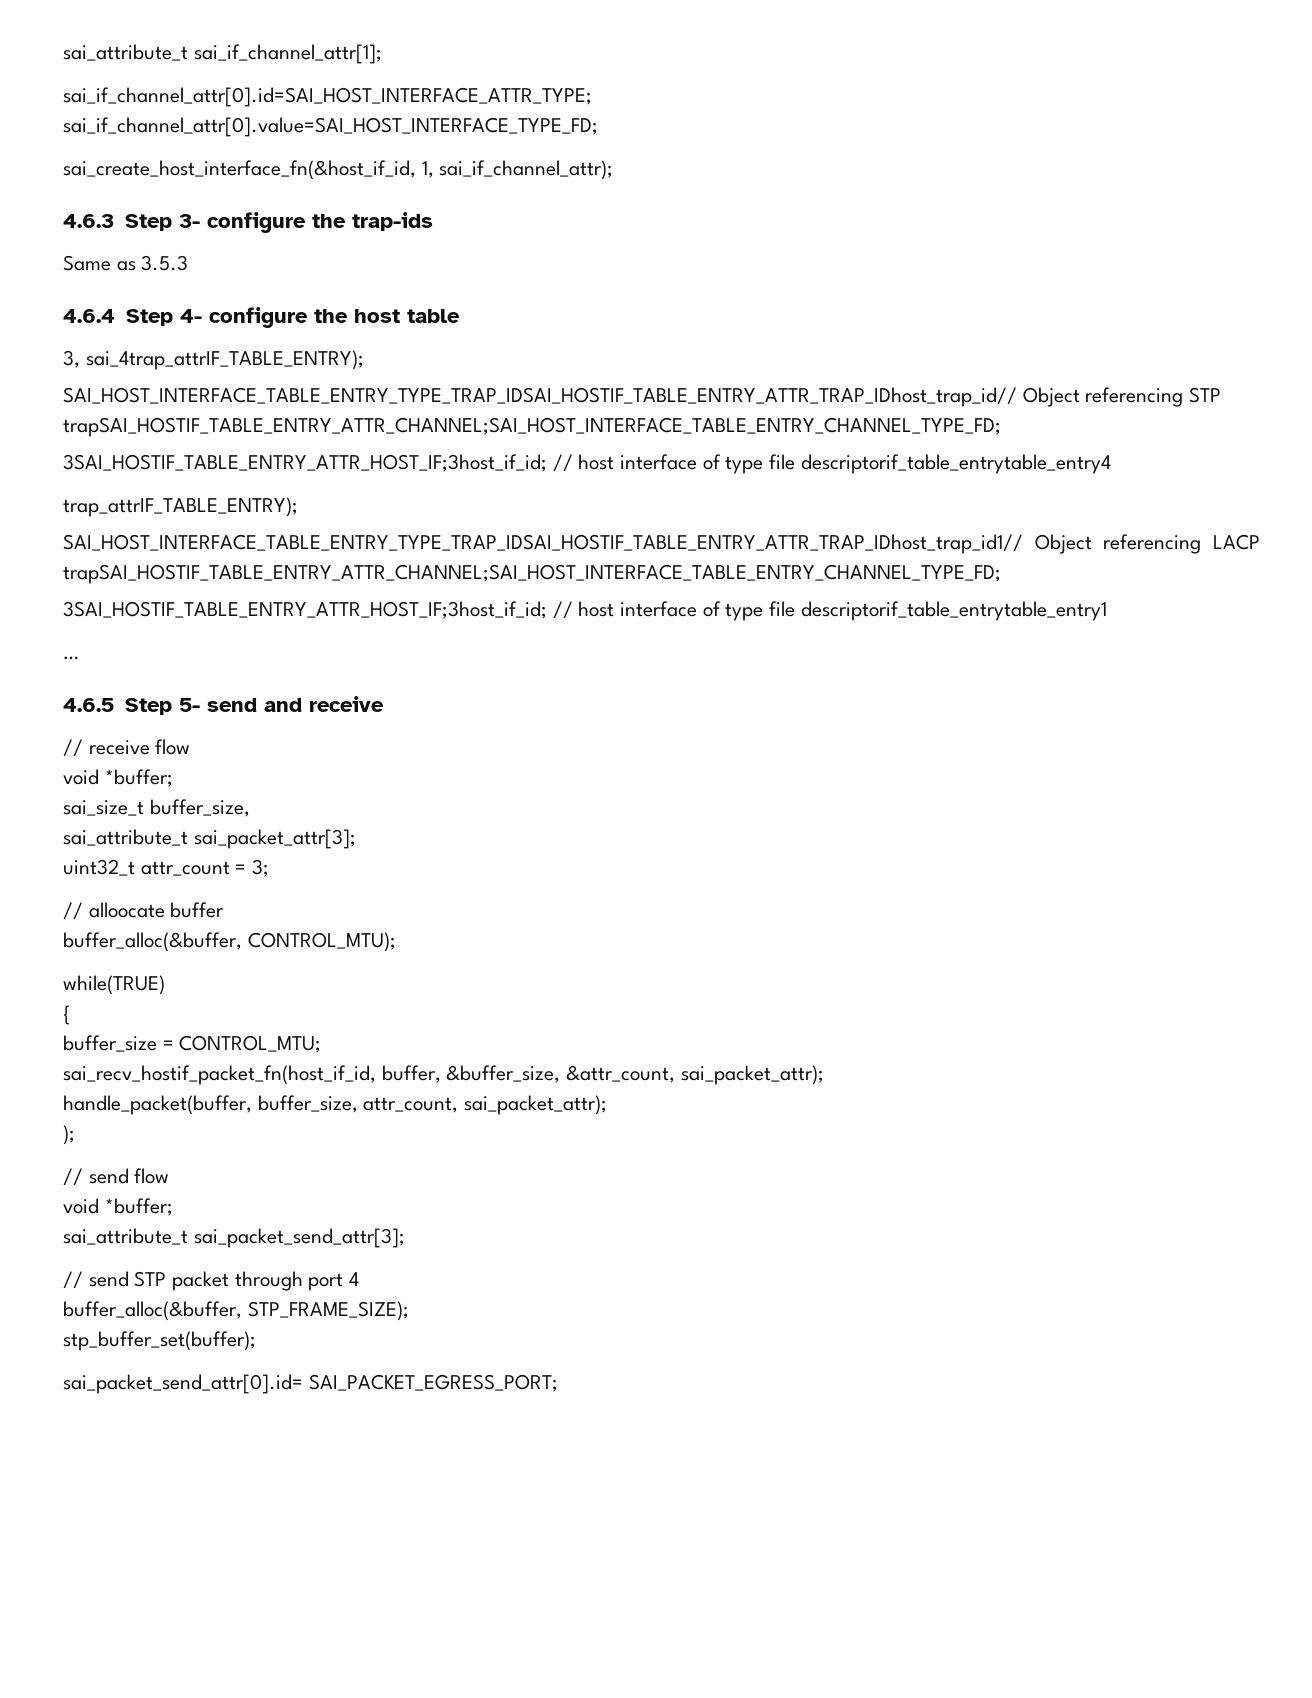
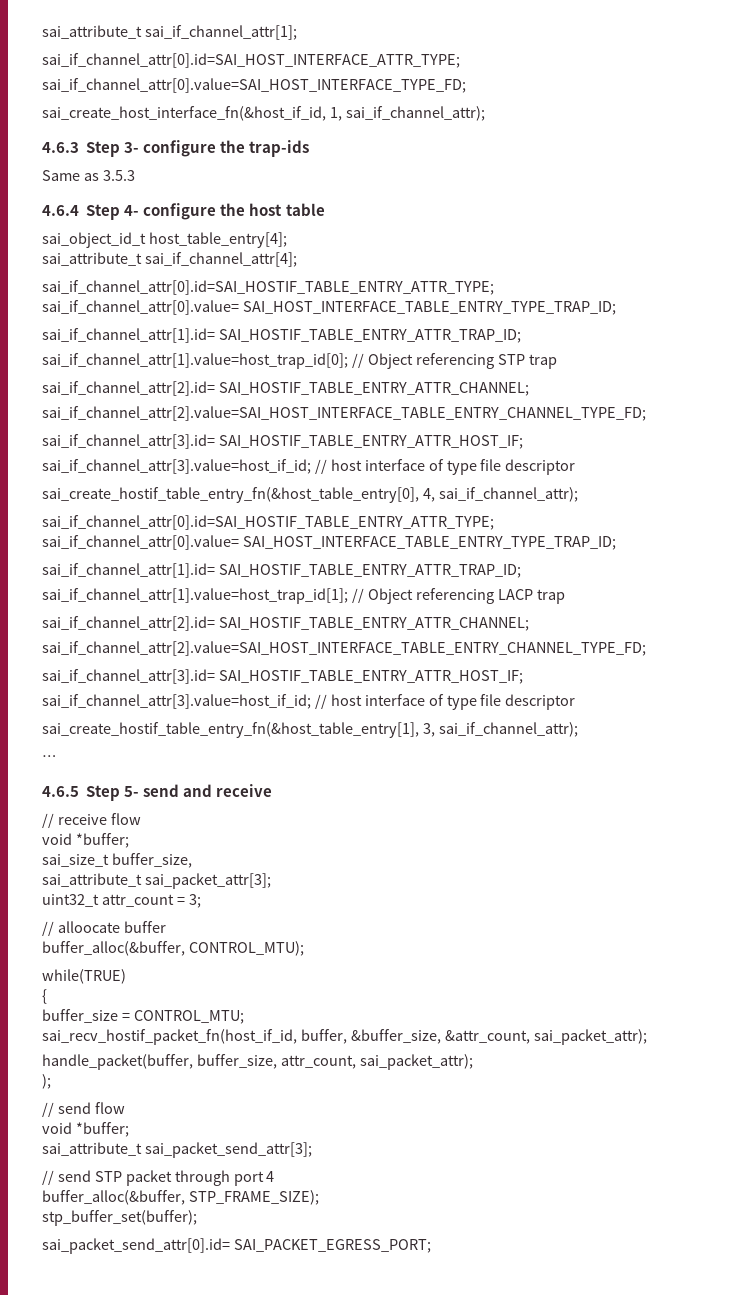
[63,350,364,370] [63,387,1222,407] [63,417,1001,437] [63,454,1111,474] [63,497,298,517] [63,534,1260,554] [63,564,1001,584] [63,601,1107,621] 3, sai_4trap_attrIF_TABLE_ENTRY); // SAI_HOST_INTERFACE_TABLE_ENTRY_TYPE_TRAP_IDSAI_HOSTIF_TABLE_ENTRY_ATTR_TRAP_IDhost_trap_id// Object referencing STP trapSAI_HOSTIF_TABLE_ENTRY_ATTR_CHANNEL;SAI_HOST_INTERFACE_TABLE_ENTRY_CHANNEL_TYPE_FD; // 3SAI_HOSTIF_TABLE_ENTRY_ATTR_HOST_IF;3host_if_id; // host interface of type file descriptorif_table_entrytable_entry4 // trap_attrIF_TABLE_ENTRY); // SAI_HOST_INTERFACE_TABLE_ENTRY_TYPE_TRAP_IDSAI_HOSTIF_TABLE_ENTRY_ATTR_TRAP_IDhost_trap_id1// Object referencing LACP trapSAI_HOSTIF_TABLE_ENTRY_ATTR_CHANNEL;SAI_HOST_INTERFACE_TABLE_ENTRY_CHANNEL_TYPE_FD; // 3SAI_HOSTIF_TABLE_ENTRY_ATTR_HOST_IF;3host_if_id; // host interface of type file descriptorif_table_entrytable_entry1 -> [42,232,287,248] [42,252,297,267] [42,280,494,295] [42,300,616,315] [42,328,521,343] [42,353,557,369] [42,381,529,396] [42,406,646,421] [42,434,523,449] [42,459,576,475] [42,487,578,503] [42,515,494,530] [42,535,616,550] [42,563,521,578] [42,588,565,604] [42,616,529,631] [42,641,646,656] [42,669,523,684] [42,694,576,710] [42,722,578,738] sai_object_id_t host_table_entry[4]; // sai_attribute_t sai_if_channel_attr[4]; // sai_if_channel_attr[0].id=SAI_HOSTIF_TABLE_ENTRY_ATTR_TYPE; // sai_if_channel_attr[0].value= SAI_HOST_INTERFACE_TABLE_ENTRY_TYPE_TRAP_ID; // sai_if_channel_attr[1].id= SAI_HOSTIF_TABLE_ENTRY_ATTR_TRAP_ID; // sai_if_channel_attr[1].value=host_trap_id[0]; // Object referencing STP trap // sai_if_channel_attr[2].id= SAI_HOSTIF_TABLE_ENTRY_ATTR_CHANNEL; // sai_if_channel_attr[2].value=SAI_HOST_INTERFACE_TABLE_ENTRY_CHANNEL_TYPE_FD; // sai_if_channel_attr[3].id= SAI_HOSTIF_TABLE_ENTRY_ATTR_HOST_IF; // sai_if_channel_attr[3].value=host_if_id; // host interface of type file descriptor // sai_create_hostif_table_entry_fn(&host_table_entry[0], 4, sai_if_channel_attr); // sai_if_channel_attr[0].id=SAI_HOSTIF_TABLE_ENTRY_ATTR_TYPE; // sai_if_channel_attr[0].value= SAI_HOST_INTERFACE_TABLE_ENTRY_TYPE_TRAP_ID; // sai_if_channel_attr[1].id= SAI_HOSTIF_TABLE_ENTRY_ATTR_TRAP_ID; // sai_if_channel_attr[1].value=host_trap_id[1]; // Object referencing LACP trap // sai_if_channel_attr[2].id= SAI_HOSTIF_TABLE_ENTRY_ATTR_CHANNEL; // sai_if_channel_attr[2].value=SAI_HOST_INTERFACE_TABLE_ENTRY_CHANNEL_TYPE_FD; // sai_if_channel_attr[3].id= SAI_HOSTIF_TABLE_ENTRY_ATTR_HOST_IF; // sai_if_channel_attr[3].value=host_if_id; // host interface of type file descriptor // sai_create_hostif_table_entry_fn(&host_table_entry[1], 3, sai_if_channel_attr);

